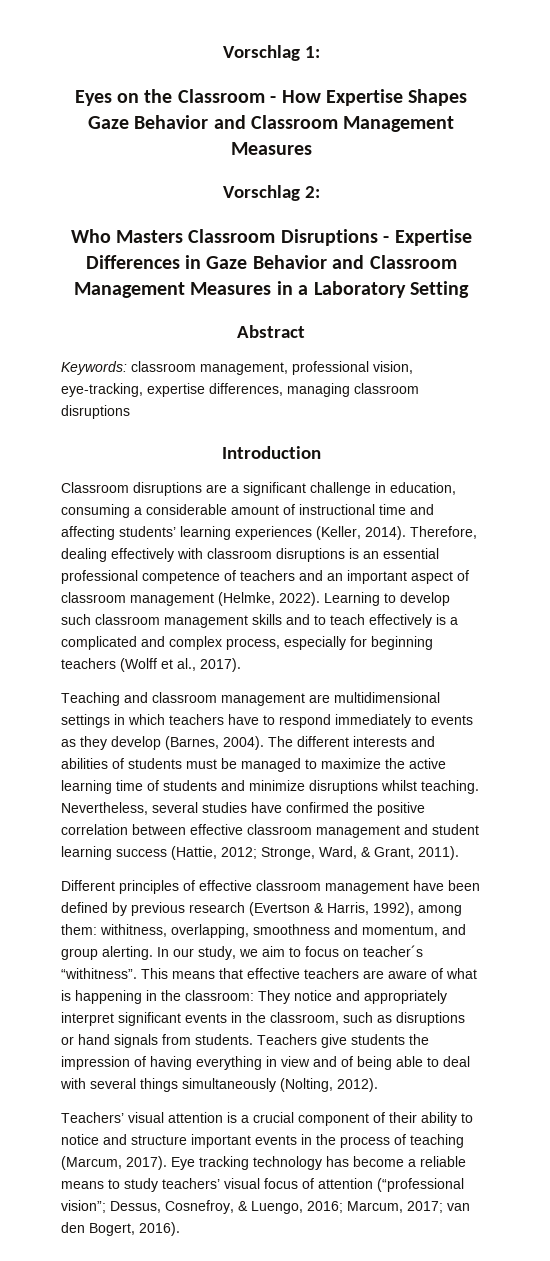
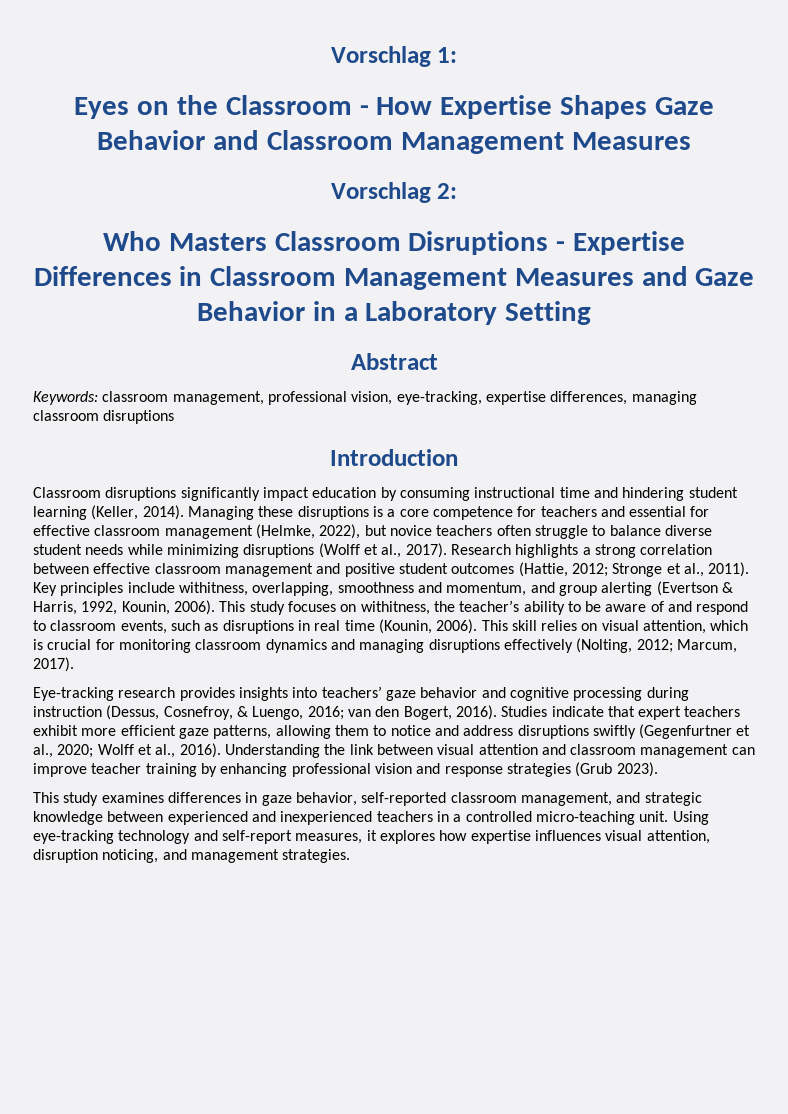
[206,255,457,269] [74,282,272,298] Gaze Behavior and Classroom Management Measures -> [210,266,755,290] [196,301,305,321] Classroom Management Measures and Gaze Behavior
[206,482,456,496] [61,504,434,518] [61,526,477,540] [61,548,439,562] [61,570,469,584] [61,592,450,606] [61,614,458,628] [61,636,433,650] [61,658,241,672] [61,692,440,706] [61,714,473,728] [61,736,435,750] [61,758,446,772] [61,780,479,794] [61,802,425,816] are a significant challenge in education, consuming a considerable amount of instructional time and affecting students’ learning experiences (Keller, 2014). Therefore, dealing effectively with classroom disruptions is an essential professional competence of teachers and an important aspect of classroom management (Helmke, 2022). Learning to develop such classroom management skills and to teach effectively is a complicated and complex process, especially for beginning teachers (Wolff et al., 2017). // Teaching and classroom management are multidimensional settings in which teachers have to respond immediately to events as they develop (Barnes, 2004). The different interests and abilities of students must be managed to maximize the active learning time of students and minimize disruptions whilst teaching. Nevertheless, several studies have confirmed the positive -> [180,487,738,501] [33,505,710,520] [33,524,712,539] [33,543,636,558] significantly impact education by consuming instructional time and hindering student learning (Keller, 2014). Managing these disruptions is a core competence for teachers and essential for effective classroom management (Helmke, 2022), but novice teachers often struggle to balance diverse student needs while minimizing disruptions (Wolff et al., 2017). Research highlights a strong
[432,824,479,835] [61,846,459,860] [61,880,480,894] [61,902,462,916] [61,924,97,935] student learning success (Hattie, 2012; Stronge, Ward, & Grant, 2011). // Different principles of effective classroom management have been defined by previous research (Evertson & Harris, 1992), among them: -> [344,562,750,577] [33,582,175,596] positive student outcomes (Hattie, 2012; Stronge et al., 2011). Key principles include
[102,945,423,960] [61,968,477,979] [61,990,447,1004] [61,1012,465,1026] [61,1034,429,1048] [61,1056,470,1070] [60,1078,378,1092] [61,1112,473,1126] [61,1134,464,1148] [61,1156,466,1170] [61,1178,464,1192] [61,1200,161,1213] alerting. In our study, we aim to focus on teacher´s “withitness”. This means that effective teachers are aware of what is happening in the classroom: They notice and appropriately interpret significant events in the classroom, such as disruptions or hand signals from students. Teachers give students the impression of having everything in view and of being able to deal with several things simultaneously (Nolting, 2012). // Teachers’ visual attention is a crucial component of their ability to notice and structure important events in the process of teaching (Marcum, 2017). Eye tracking technology has become a reliable means to study teachers’ visual focus of attention (“professional vision”; Dessus, -> [601,581,733,596] [33,600,749,615] [33,619,749,634] [33,638,737,653] [33,657,74,672] [33,686,689,701] [33,705,160,720] alerting (Evertson & Harris, 1992, Kounin, 2006). This study focuses on withitness, the teacher’s ability to be aware of and respond to classroom events, such as disruptions in real time (Kounin, 2006). This skill relies on visual attention, which is crucial for monitoring classroom dynamics and managing disruptions effectively (Nolting, 2012; Marcum, 2017). // Eye-tracking research provides insights into teachers’ gaze behavior and cognitive processing during instruction (Dessus,
[347,1201,443,1213] Marcum, 2017; -> (344, 713) none
(180, 1229) none -> [501,706,741,720] [33,724,751,739] [33,743,755,758] [33,762,658,777] [33,792,702,806] [33,811,709,825] [33,830,710,844] [33,849,351,863] Studies indicate that expert teachers exhibit more efficient gaze patterns, allowing them to notice and address disruptions swiftly (Gegenfurtner et al., 2020; Wolff et al., 2016). Understanding the link between visual attention and classroom management can improve teacher training by enhancing professional vision and response strategies (Grub 2023). // This study examines differences in gaze behavior, self-reported classroom management, and strategic knowledge between experienced and inexperienced teachers in a controlled micro-teaching unit. Using eye-tracking technology and self-report measures, it explores how expertise influences visual attention, disruption noticing, and management strategies.

